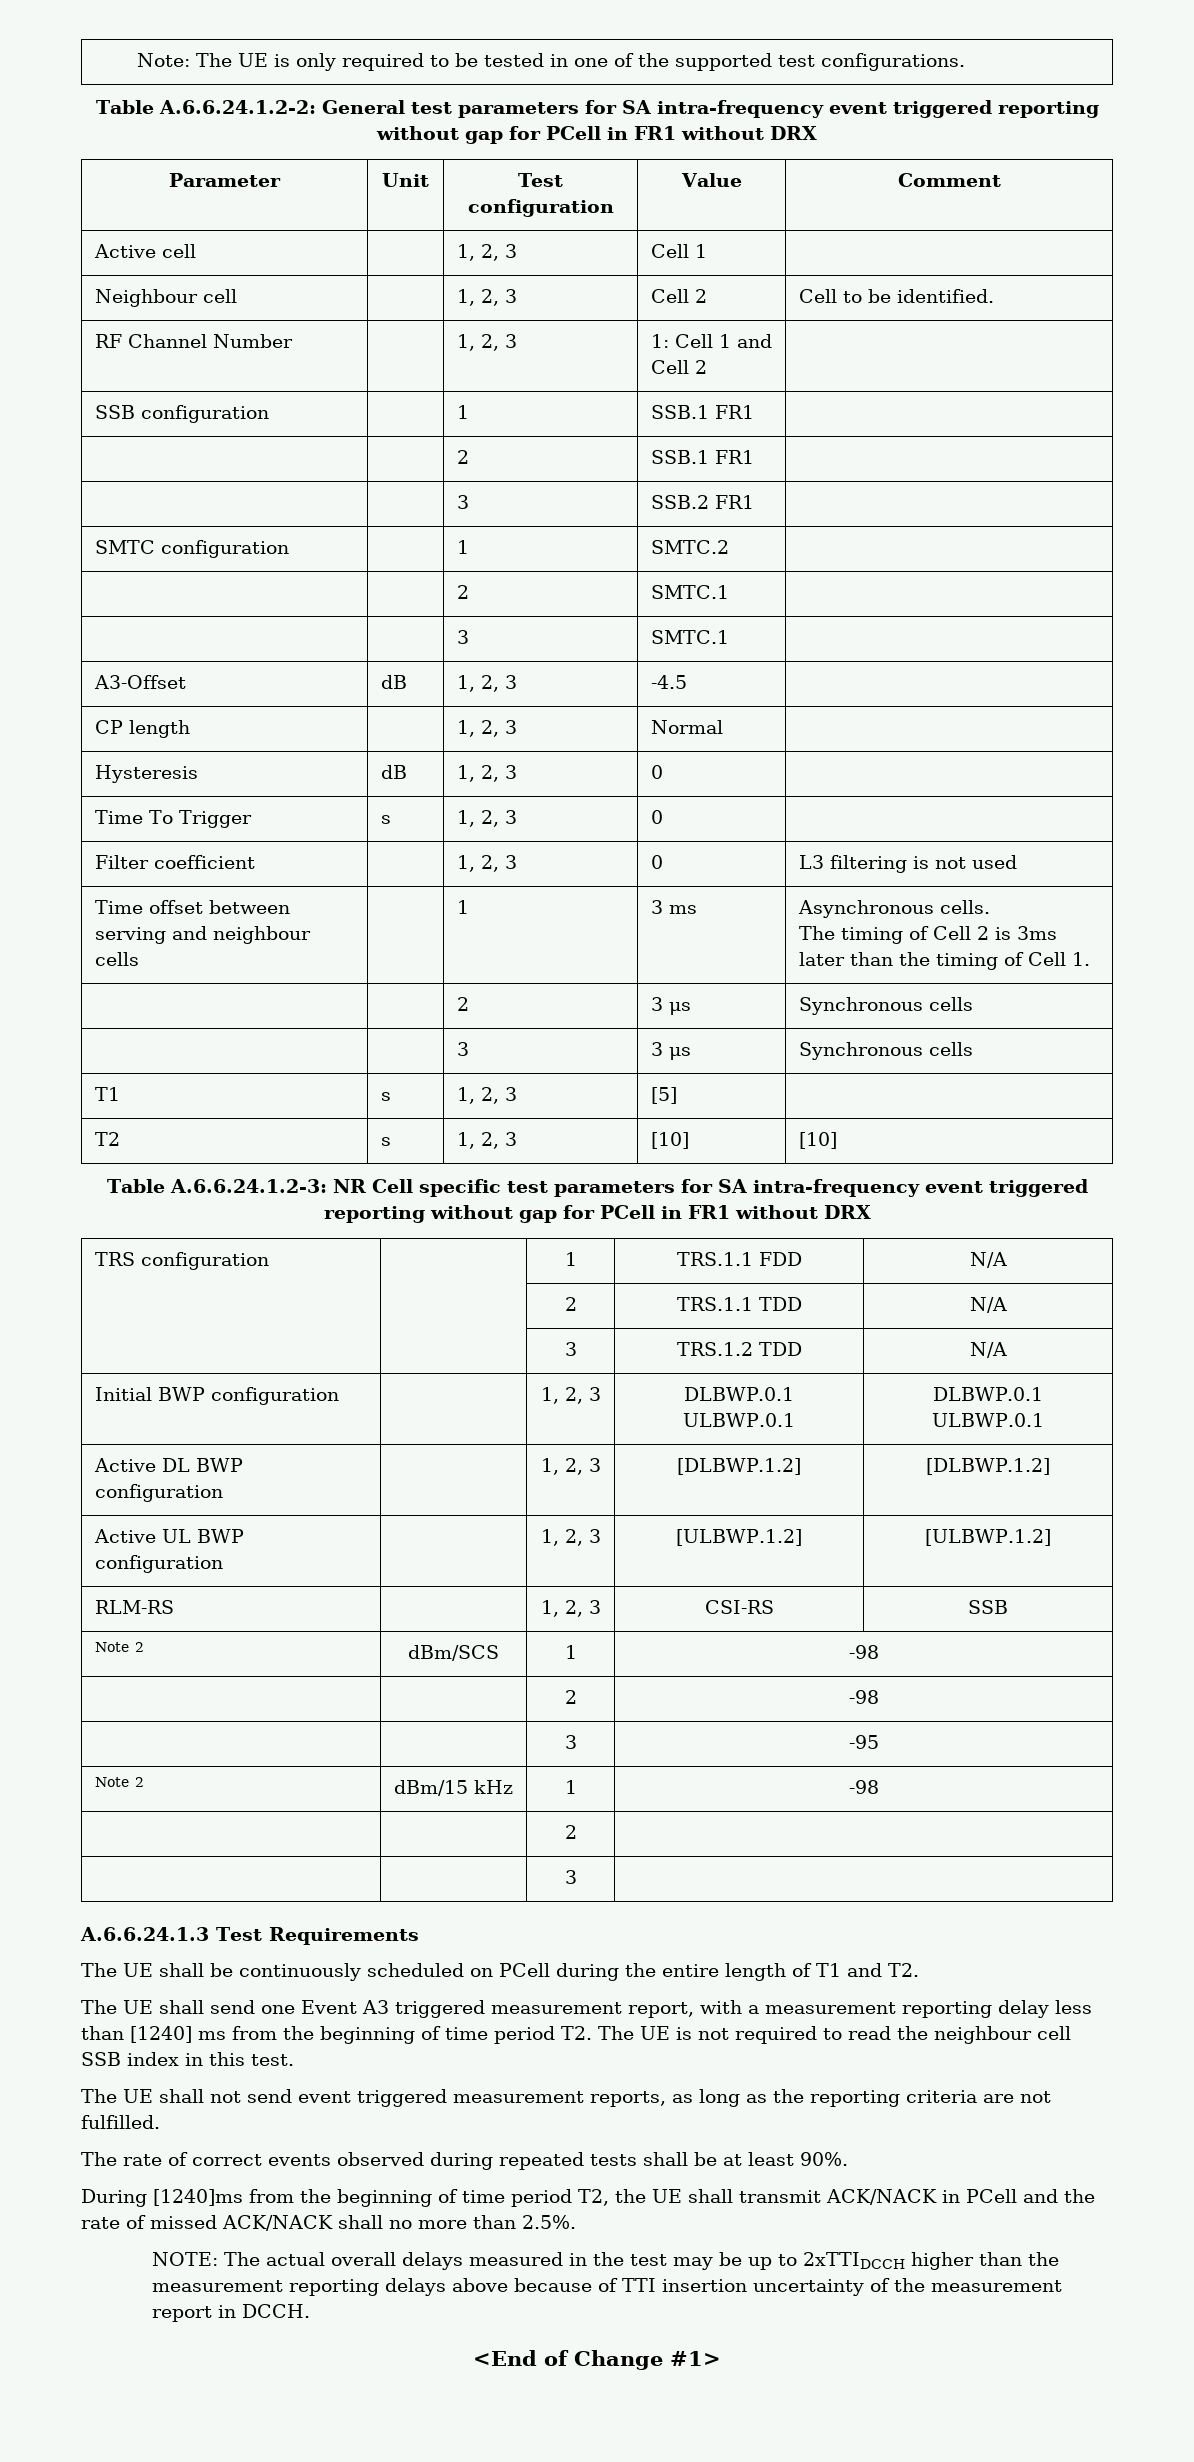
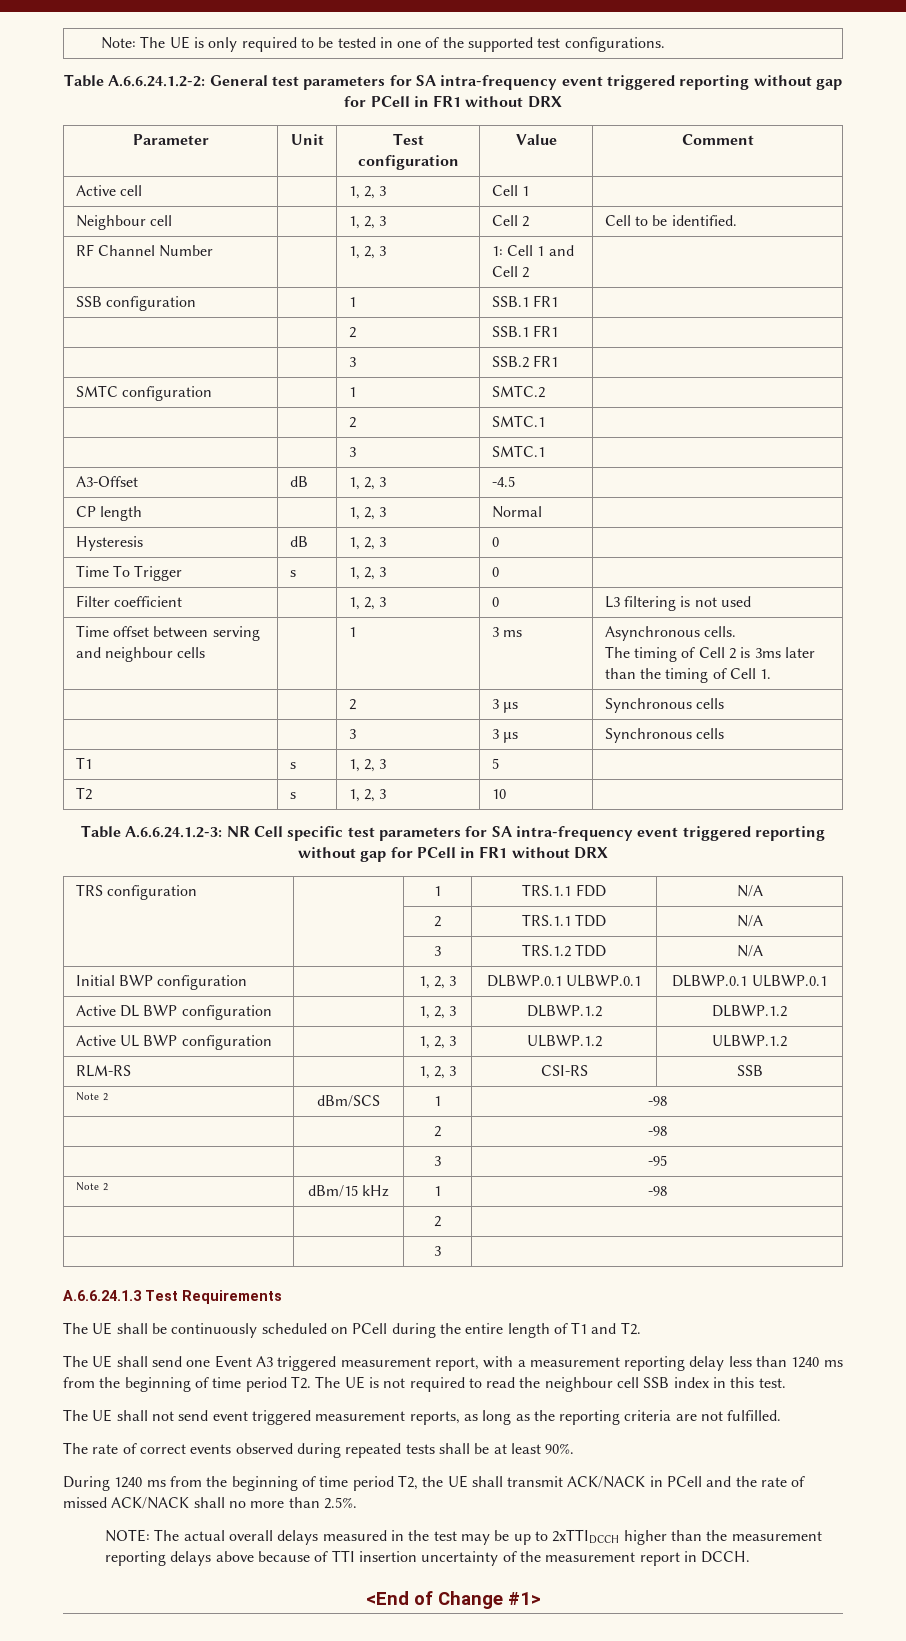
[650,1087,677,1104] [5] -> [491,758,499,769] 5
[650,1132,689,1149] [798,1132,837,1149] [10] | [10] -> [491,789,506,799] 10 |
[676,1458,802,1475] [925,1458,1051,1475] [DLBWP.1.2] | [DLBWP.1.2] -> [526,1005,602,1017] [712,1005,787,1017] DLBWP.1.2 | DLBWP.1.2
[676,1529,803,1546] [925,1529,1052,1546] [ULBWP.1.2] | [ULBWP.1.2] -> [526,1035,602,1047] [712,1035,787,1047] ULBWP.1.2 | ULBWP.1.2
[130,2026,192,2043] [1240] -> [791,1357,820,1368] 1240
[153,2189,243,2206] [1240]ms -> [114,1477,166,1488] 1240 ms

